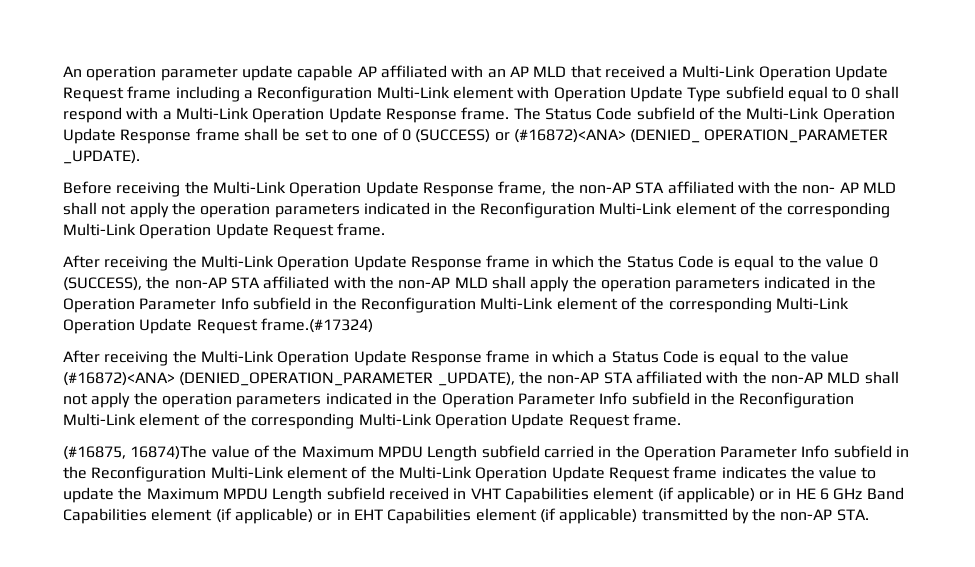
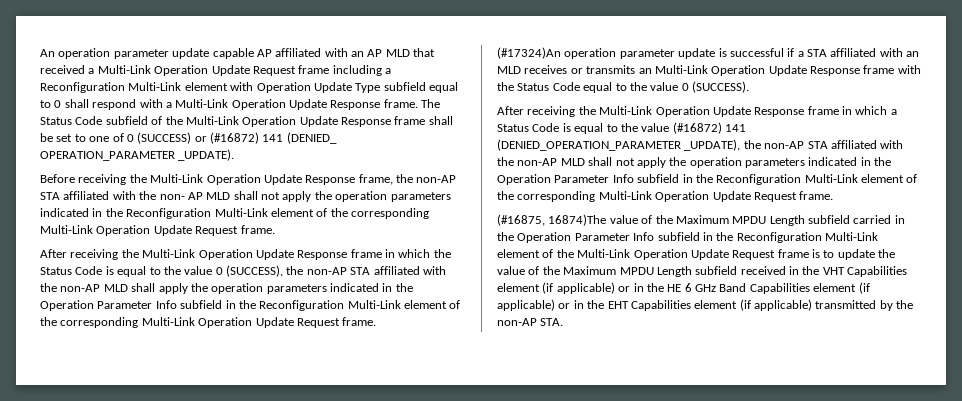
[513,129,626,143] (#16872)<ANA> -> [210,132,284,144] (#16872) 141
[260,318,373,333] frame.(#17324) -> [342,317,377,326] [497,47,920,59] [497,65,921,76] [497,81,749,93] frame. // (#17324)An operation parameter update is successful if a STA affiliated with an MLD receives or transmits an Multi-Link Operation Update Response frame with the Status Code equal to the value 0 (SUCCESS).
[63,372,175,386] (#16872)<ANA> -> [672,122,746,134] (#16872) 141
[721,466,877,479] [63,487,114,503] indicates the value to update -> [812,249,896,260] [497,266,540,275] is to update the value of
(467, 493) none -> [802,266,820,275] the
(792, 493) none -> [646,283,664,292] the
(350, 514) none -> [587,300,605,309] the

